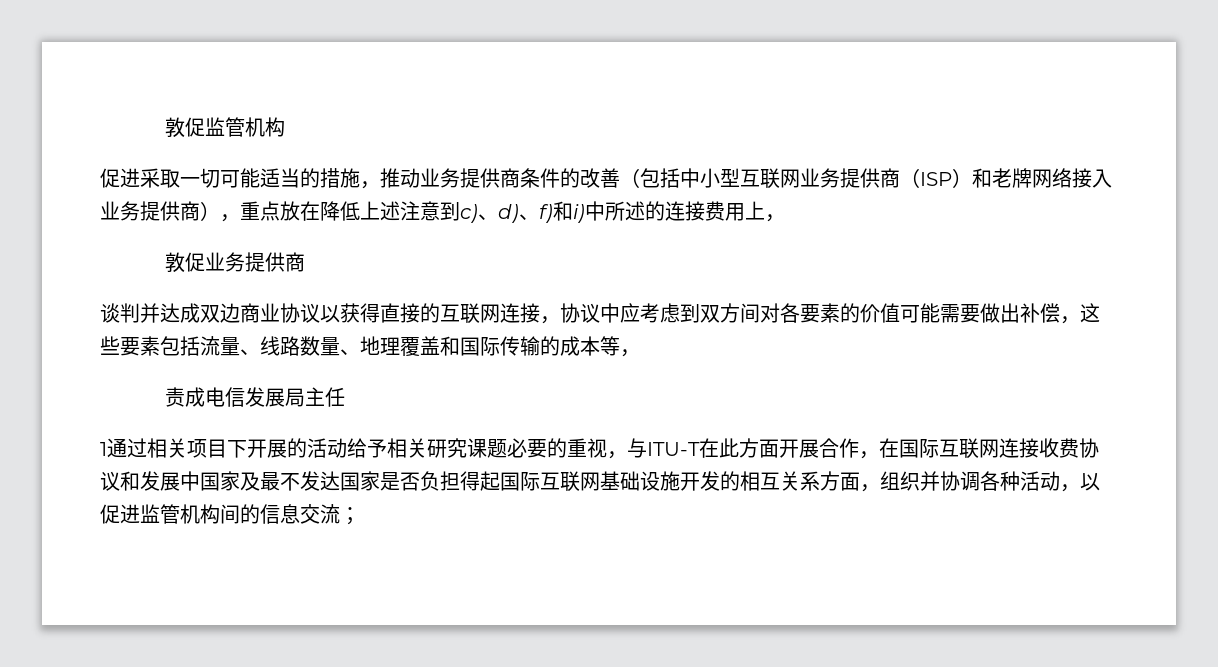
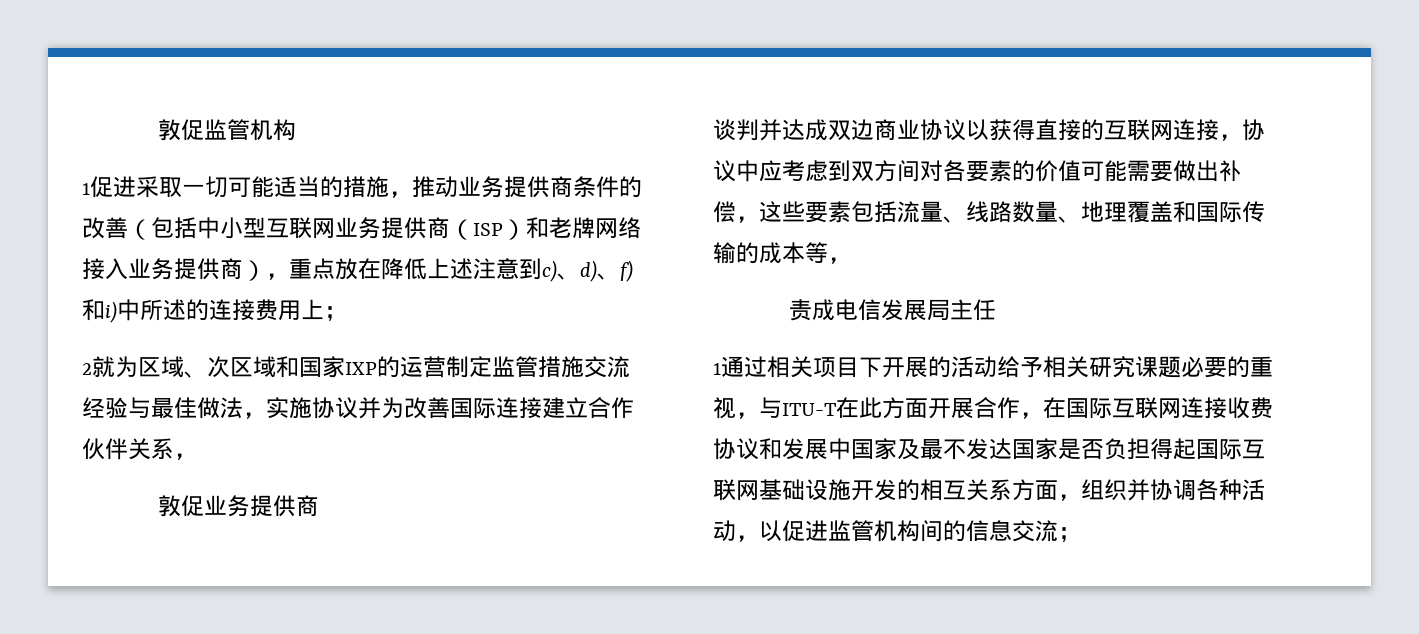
(285, 127) none -> [82,183,90,195] 1
(765, 210) none -> [324,306,347,321] [82,356,630,378] [82,397,634,419] [82,438,174,460] ； // 2就为区域、次区域和国家IXP的运营制定监管措施交流经验与最佳做法，实施协议并为改善国际连接建立合作伙伴关系

